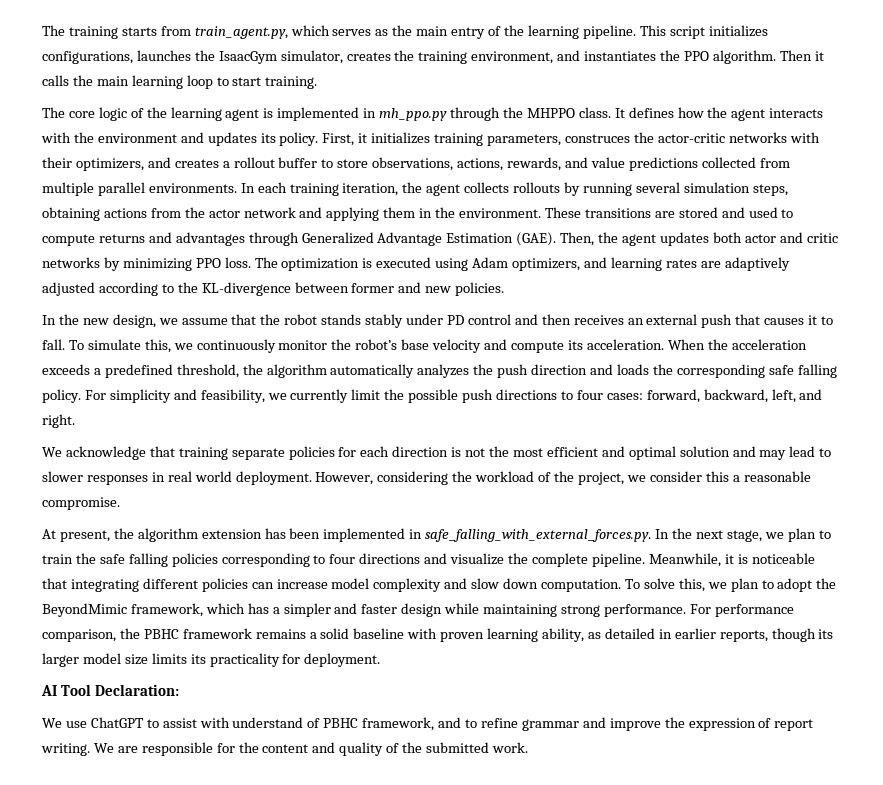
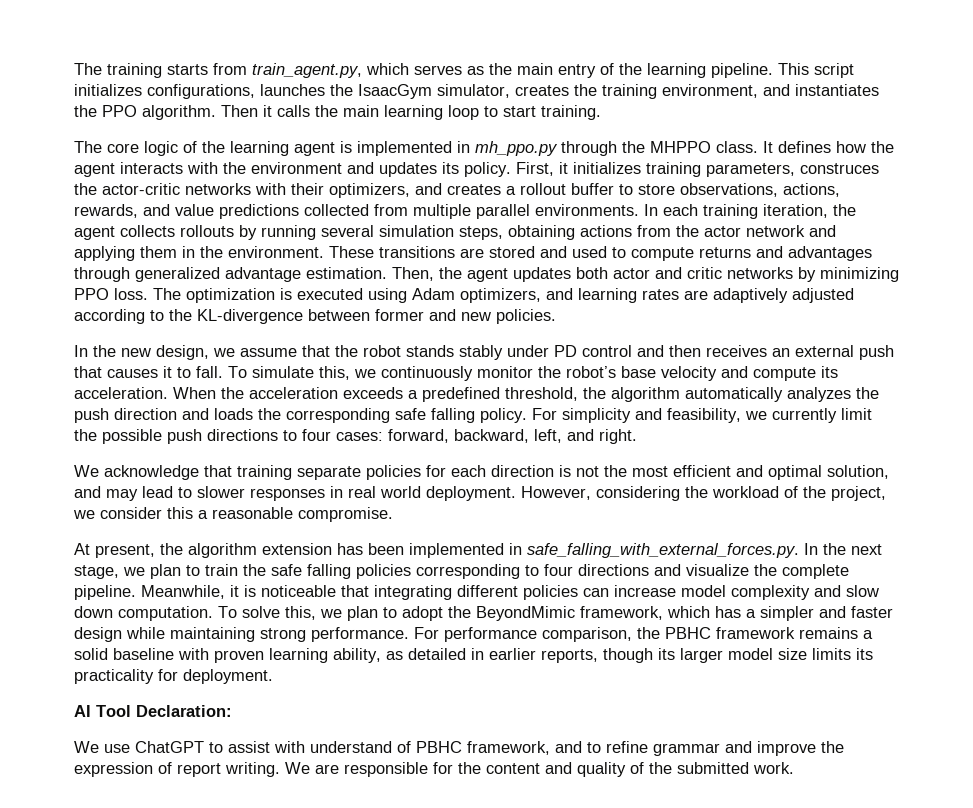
[301,232,557,246] Generalized Advantage Estimation (GAE). -> [135,267,387,282] generalized advantage estimation.
[679,446,730,457] solution -> [827,465,889,479] solution,

